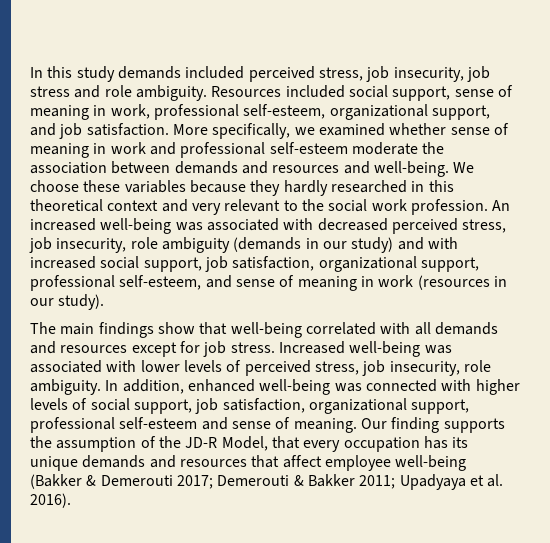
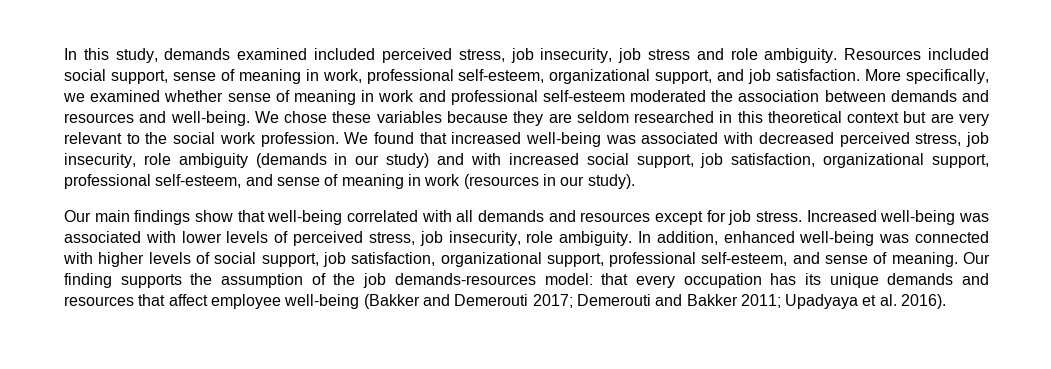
[76,66,181,82] study demands -> [115,48,308,63] study, demands examined
[351,142,418,155] moderate -> [630,90,707,102] moderated
[30,180,79,192] choose -> [284,111,328,123] chose
[283,180,328,196] hardly -> [548,111,629,123] are seldom
[161,199,188,212] and -> [903,111,954,123] but are
[492,200,511,211] An -> [344,132,447,144] We found that
[30,322,56,334] The -> [64,210,91,222] Our
[119,417,198,429] self-esteem -> [701,252,788,266] self-esteem,
[185,436,268,451] JD-R Model, -> [363,273,593,288] job demands-resources model:
[86,475,97,486] & -> [422,294,450,306] and
[293,475,304,486] & -> [655,294,683,306] and

